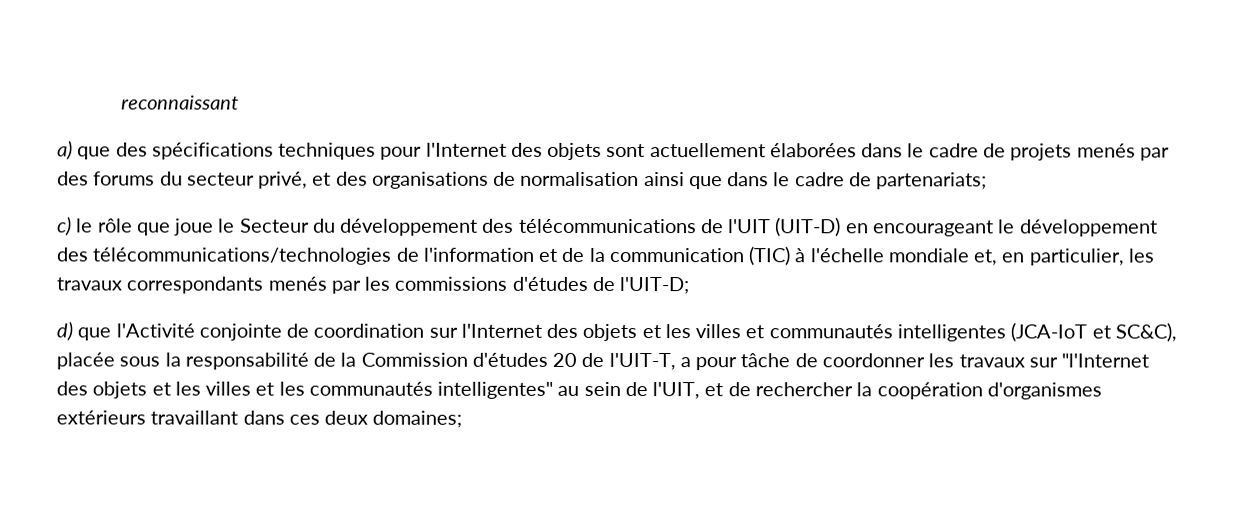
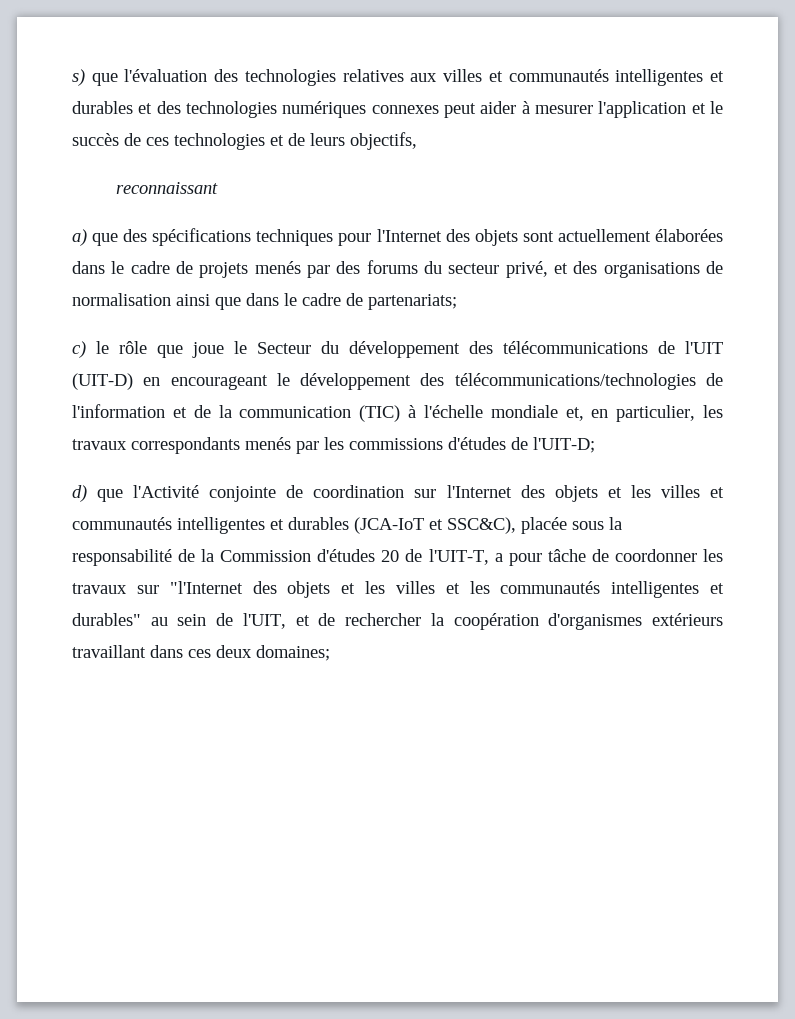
(121, 102) none -> [72,69,725,86] [72,101,724,118] [72,132,417,150] s) que l'évaluation des technologies relatives aux villes et communautés intelligentes et durables et des technologies numériques connexes peut aider à mesurer l'application et le succès de ces technologies et de leurs objectifs, //
(1006, 333) none -> [270,517,349,530] et durables
[1114,322,1177,342] SC&C), -> [447,517,516,534] SSC&C),
[437,381,554,399] intelligentes" -> [611,581,724,598] [72,613,141,626] intelligentes et durables"

